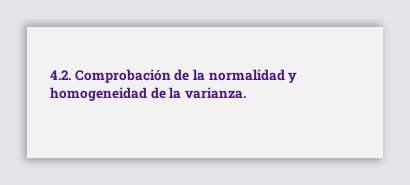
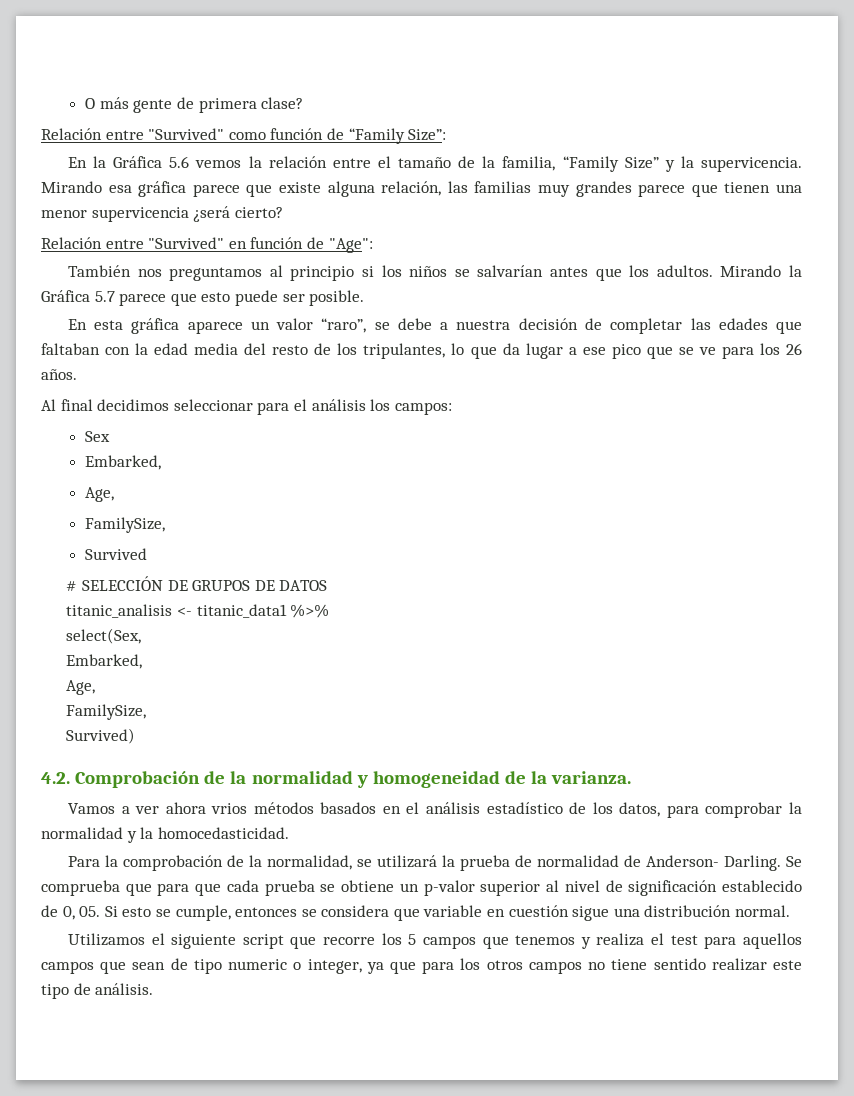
(50, 75) none -> [85,97,304,113] [41,128,447,144] [67,156,802,172] [41,181,803,197] [41,206,283,222] [41,237,373,253] [67,265,802,281] [41,290,365,306] [67,318,803,334] [41,343,802,359] [41,369,77,380] [41,399,452,415] [85,431,111,442] [85,455,162,470] [85,487,115,502] [85,517,166,533] [85,548,148,560] [66,576,328,591] [66,604,330,618] [66,628,142,644] [66,654,143,669] [66,680,96,695] [66,704,147,720] [66,728,136,744] O más gente de primera clase? // Relación entre "Survived" como función de “Family Size”: // En la Gráfica 5.6 vemos la relación entre el tamaño de la familia, “Family Size” y la supervicencia. Mirando esa gráfica parece que existe alguna relación, las familias muy grandes parece que tienen una menor supervicencia ¿será cierto? // Relación entre "Survived" en función de "Age": // También nos preguntamos al principio si los niños se salvarían antes que los adultos. Mirando la Gráfica 5.7 parece que esto puede ser posible. // En esta gráfica aparece un valor “raro”, se debe a nuestra decisión de completar las edades que faltaban con la edad media del resto de los tripulantes, lo que da lugar a ese pico que se ve para los 26 años. // Al final decidimos seleccionar para el análisis los campos: // Sex // Embarked, // Age, // FamilySize, // Survived // # SELECCIÓN DE GRUPOS DE DATOS // titanic_analisis <- titanic_data1 %>% // select(Sex, // Embarked, // Age, // FamilySize, // Survived) //
(246, 93) none -> [67,802,802,818] [41,827,289,843] [67,855,803,871] [41,880,803,896] [41,905,791,921] [67,933,802,949] [41,958,802,974] [41,983,154,999] // Vamos a ver ahora vrios métodos basados en el análisis estadístico de los datos, para comprobar la normalidad y la homocedasticidad. // Para la comprobación de la normalidad, se utilizará la prueba de normalidad de Anderson- Darling. Se comprueba que para que cada prueba se obtiene un p-valor superior al nivel de significación establecido de 0, 05. Si esto se cumple, entonces se considera que variable en cuestión sigue una distribución normal. // Utilizamos el siguiente script que recorre los 5 campos que tenemos y realiza el test para aquellos campos que sean de tipo numeric o integer, ya que para los otros campos no tiene sentido realizar este tipo de análisis.

